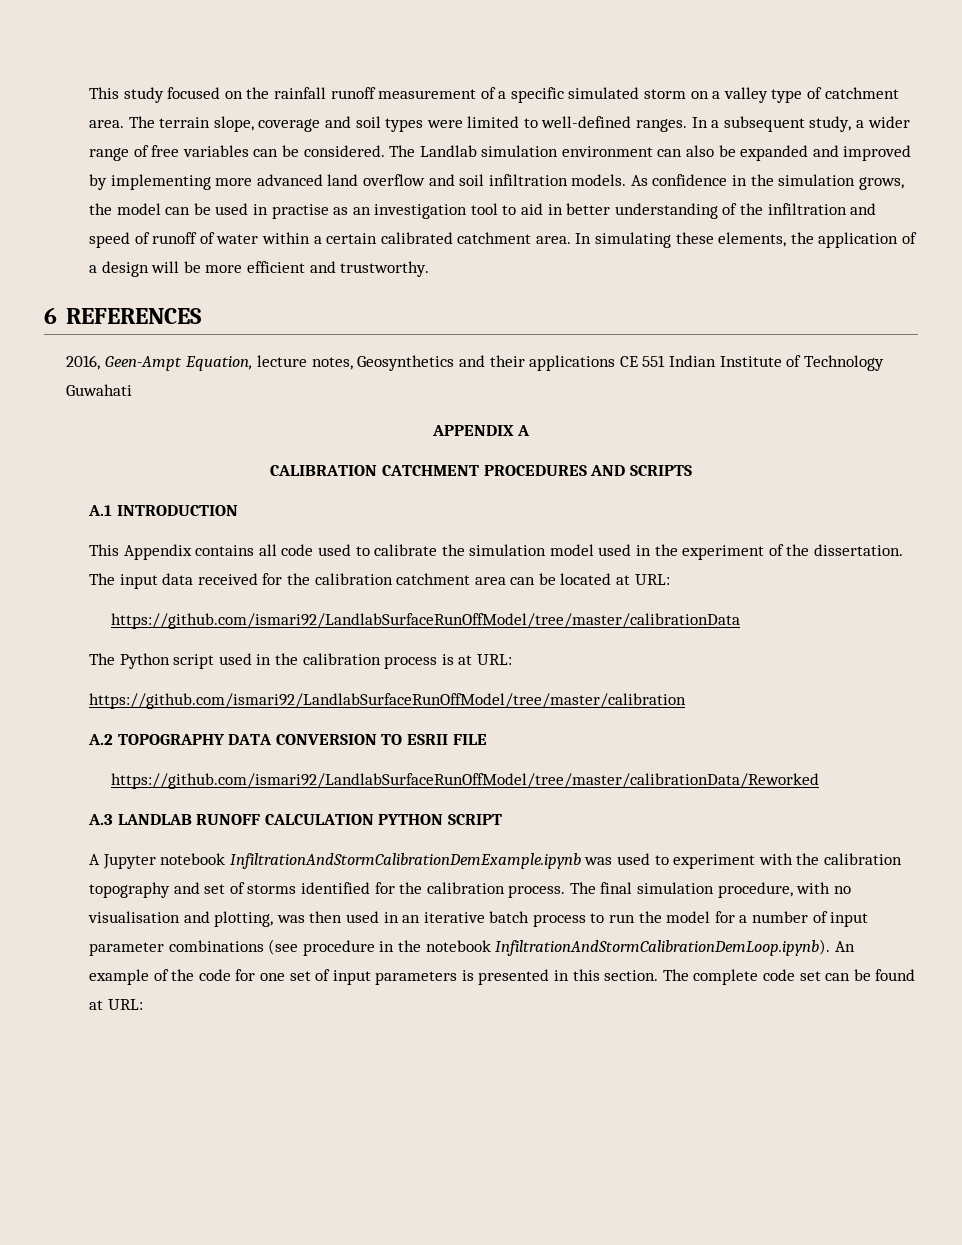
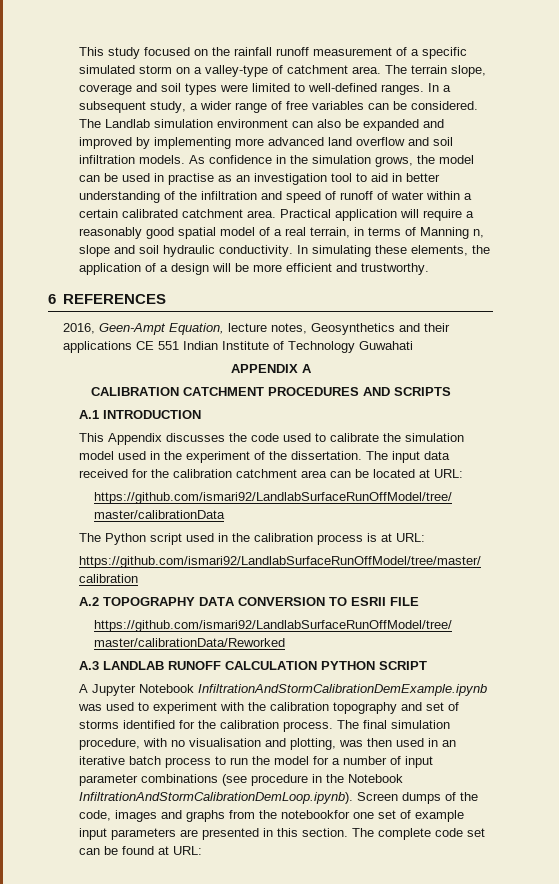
[723,87,803,103] valley type -> [204,65,268,77] valley-type
(571, 240) none -> [279,209,474,221] [78,227,484,239] [78,245,293,257] Practical application will require a reasonably good spatial model of a real terrain, in terms of Manning n, slope and soil hydraulic conductivity.
[195,544,277,556] contains all -> [165,433,247,442] discusses the
[160,853,226,865] notebook -> [138,684,194,693] Notebook
[425,939,855,956] [88,969,256,985] notebook InfiltrationAndStormCalibrationDemLoop.ipynb). An example of the code for -> [347,774,403,783] [78,792,478,804] [78,810,350,822] Notebook InfiltrationAndStormCalibrationDemLoop.ipynb). Screen dumps of the code, images and graphs from the notebookfor
(331, 975) none -> [414,810,464,822] example
[461,970,474,981] is -> [179,829,198,837] are

